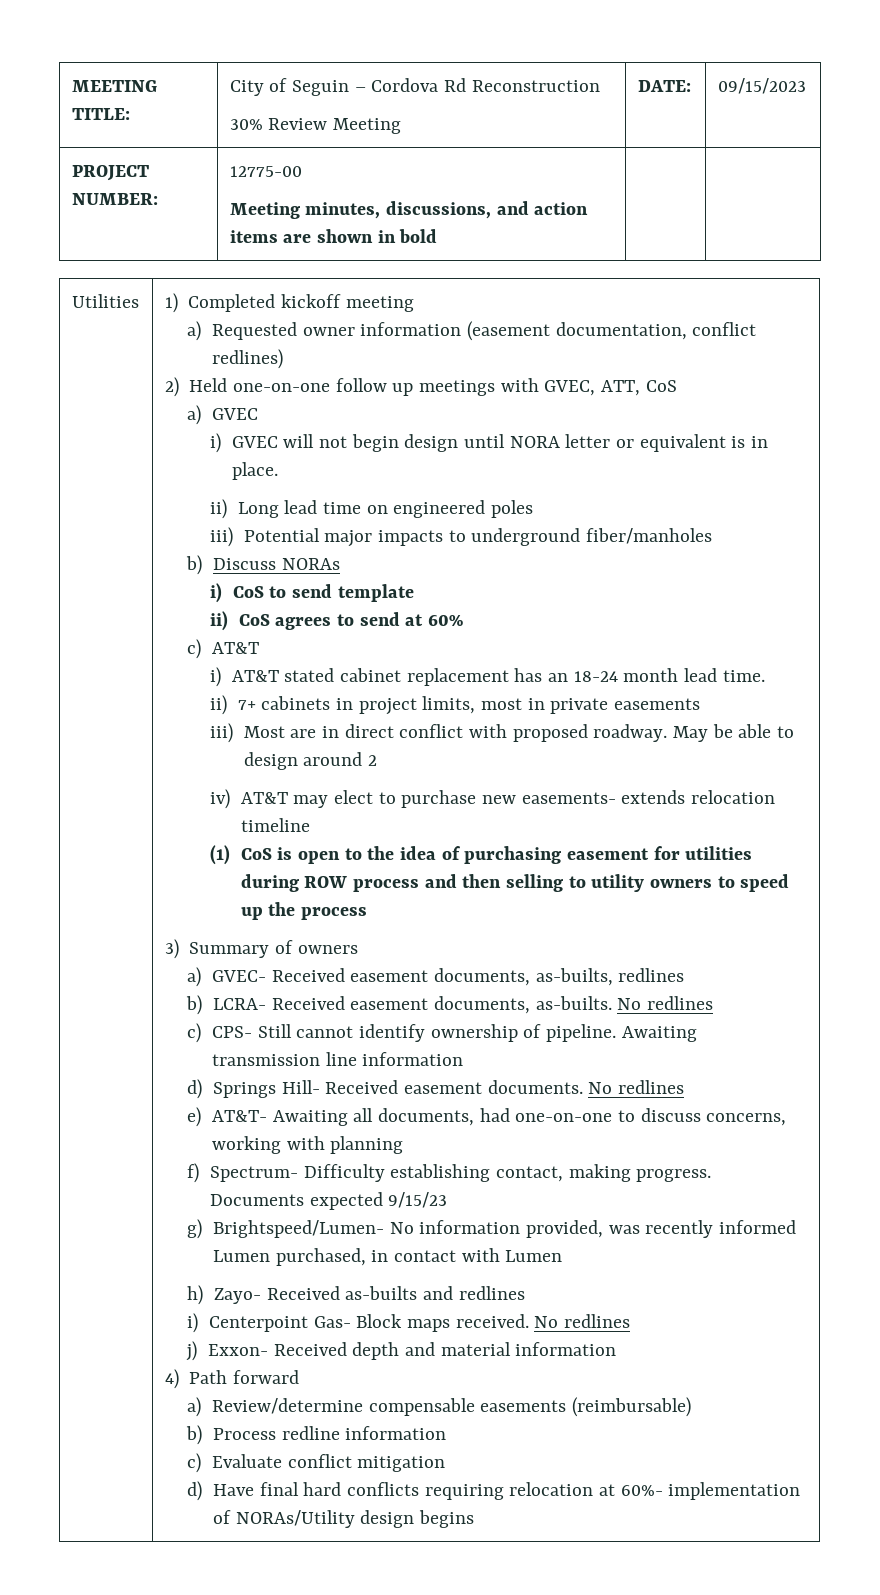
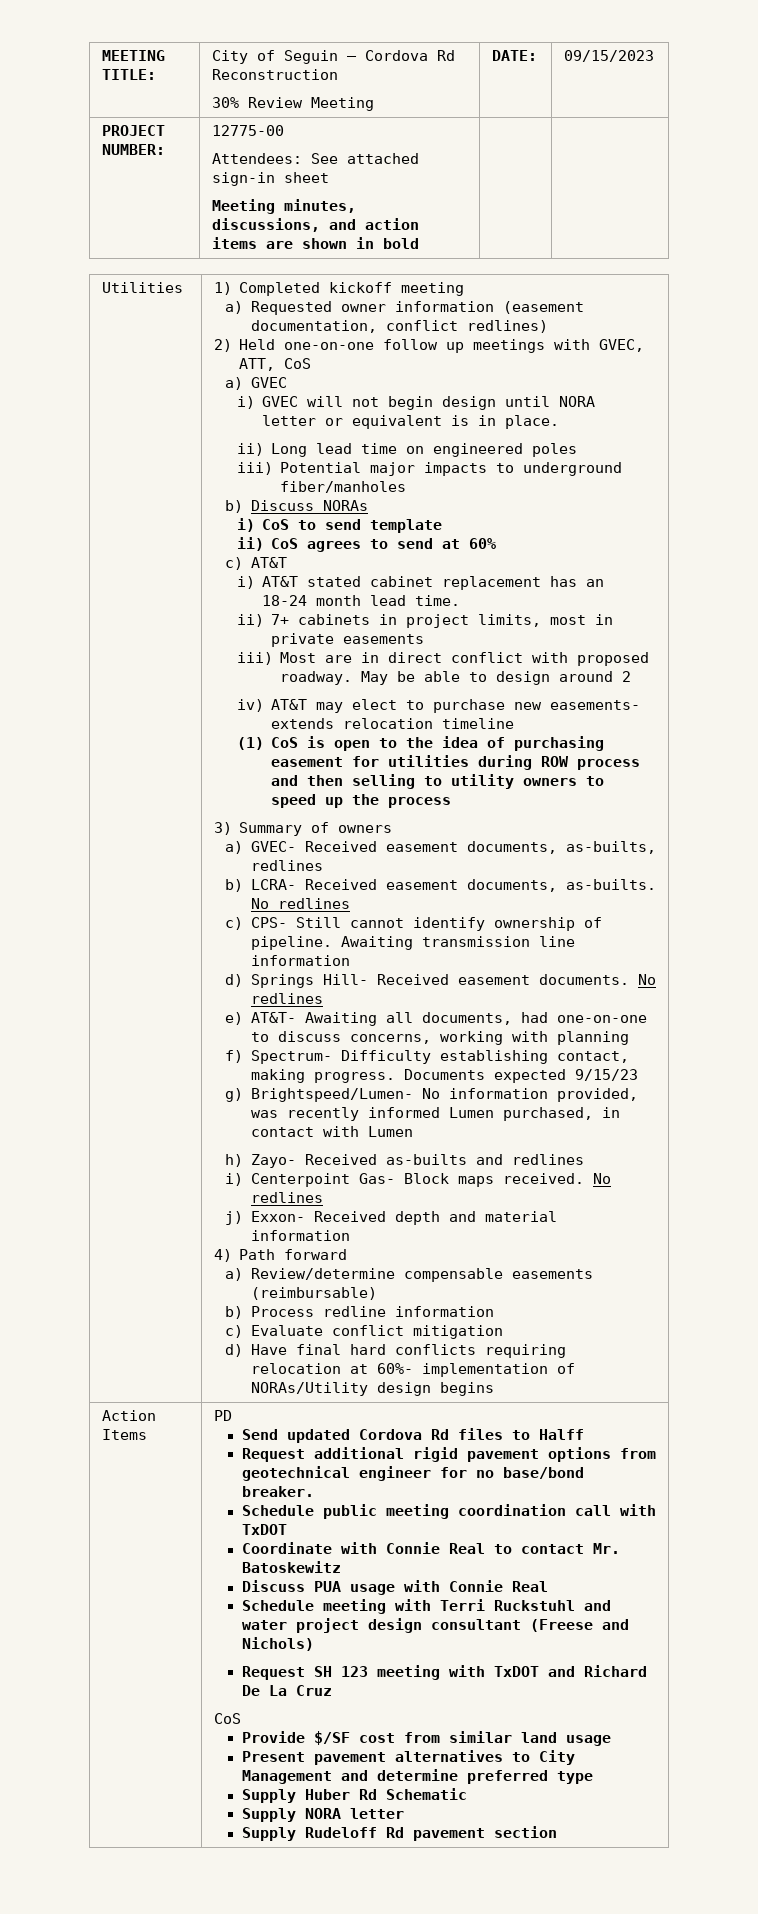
(302, 171) none -> [211,153,419,164] [211,172,329,186] // Attendees: See attached sign-in sheet
(474, 1519) none -> [101,1410,156,1421] [101,1429,147,1440] [213,1410,232,1421] [241,1428,584,1443] [241,1447,656,1462] [241,1466,584,1481] [241,1486,314,1497] [241,1504,656,1519] [241,1524,287,1535] [241,1542,620,1554] [241,1561,341,1573] [241,1580,548,1595] [241,1599,611,1614] [241,1618,629,1633] [241,1637,314,1651] [241,1665,647,1680] [241,1685,332,1696] [213,1713,241,1724] [241,1731,611,1746] [241,1750,575,1765] [241,1769,593,1784] [241,1788,467,1803] [241,1808,404,1822] [241,1826,557,1841] // Action Items | PD // Send updated Cordova Rd files to Halff // Request additional rigid pavement options from geotechnical engineer for no base/bond breaker. // Schedule public meeting coordination call with TxDOT // Coordinate with Connie Real to contact Mr. Batoskewitz // Discuss PUA usage with Connie Real // Schedule meeting with Terri Ruckstuhl and water project design consultant (Freese and Nichols) // Request SH 123 meeting with TxDOT and Richard De La Cruz // CoS // Provide $/SF cost from similar land usage // Present pavement alternatives to City Management and determine preferred type // Supply Huber Rd Schematic // Supply NORA letter // Supply Rudeloff Rd pavement section

